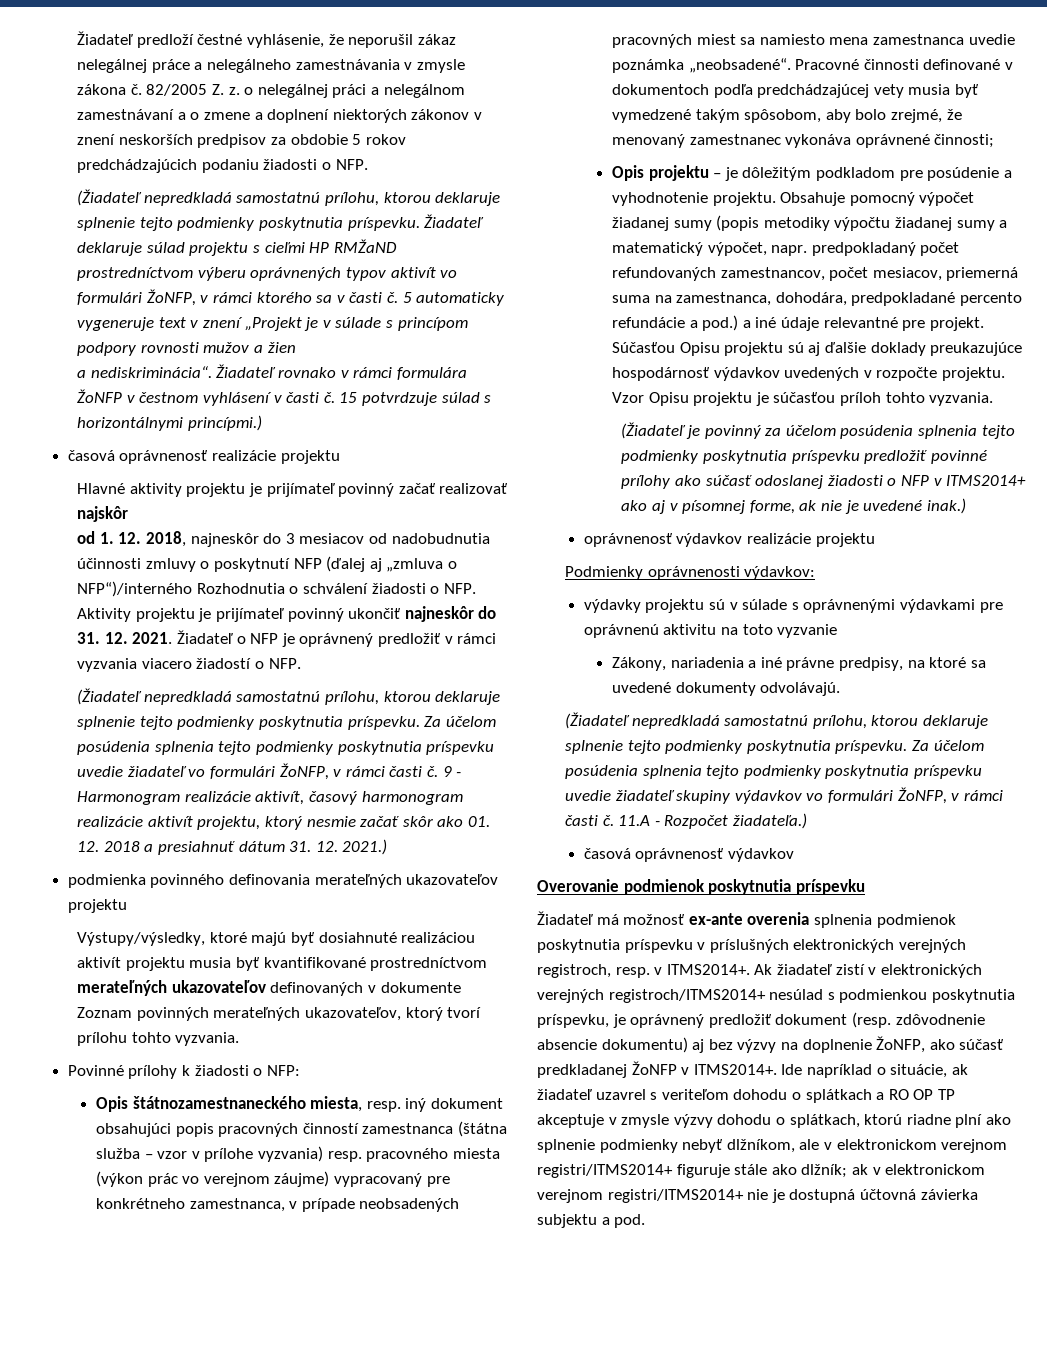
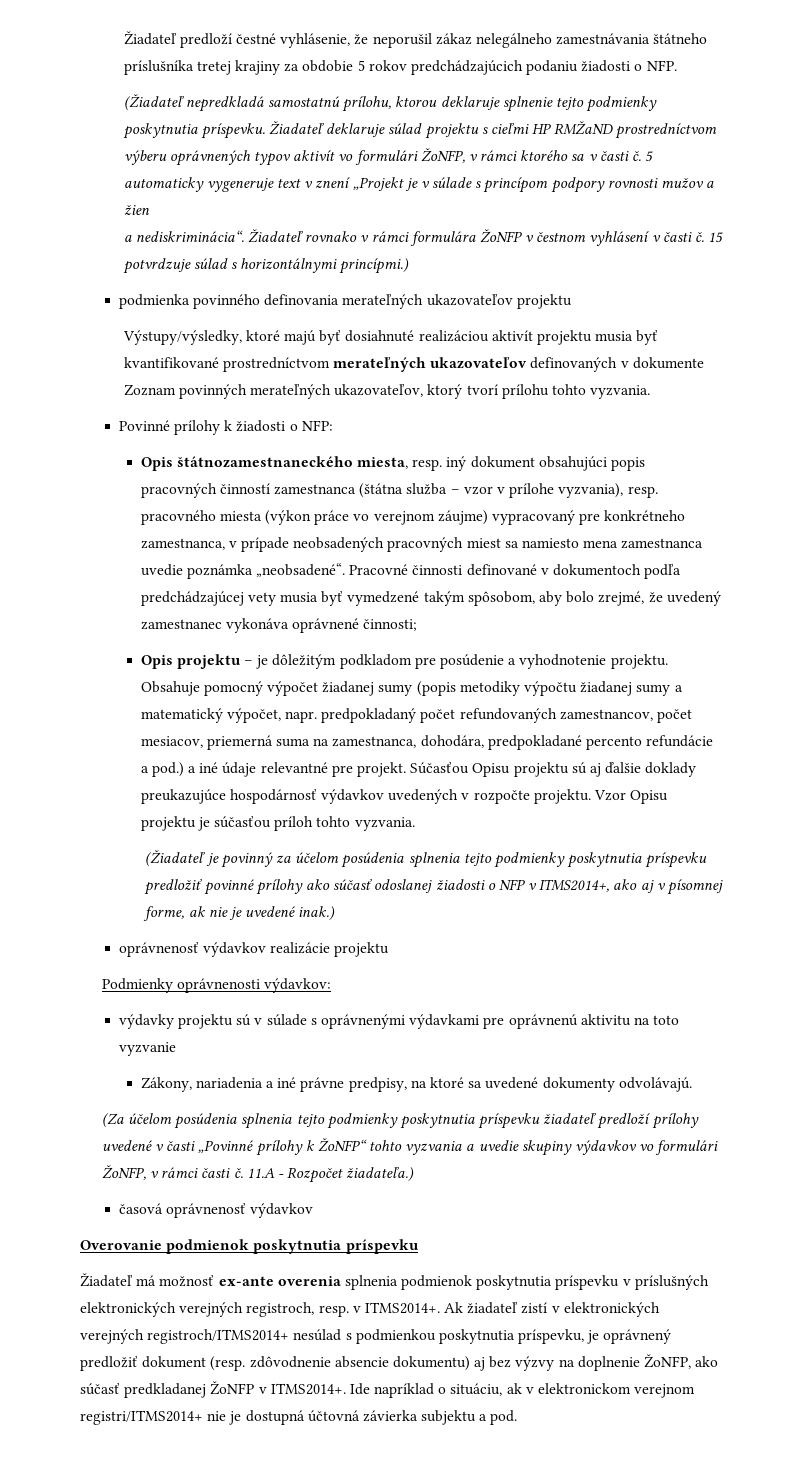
[77,59,465,73] [77,84,465,98] [77,109,482,123] [77,134,267,148] nelegálnej práce a nelegálneho zamestnávania v zmysle zákona č. 82/2005 Z. z. o nelegálnej práci a nelegálnom zamestnávaní a o zmene a doplnení niektorých zákonov v znení neskorších predpisov -> [475,33,708,48] [123,60,280,75] nelegálneho zamestnávania štátneho príslušníka tretej krajiny
[67,450,340,464] [77,483,508,497] [77,506,129,522] [77,531,490,547] [77,556,457,572] [77,581,476,597] [77,606,497,622] [77,630,497,647] [77,658,301,672] [77,688,501,705] [77,716,496,730] [77,741,495,755] [77,763,462,780] [77,791,463,805] [77,816,490,830] [77,839,388,855] // časová oprávnenosť realizácie projektu // Hlavné aktivity projektu je prijímateľ povinný začať realizovať najskôr // od 1. 12. 2018, najneskôr do 3 mesiacov od nadobudnutia účinnosti zmluvy o poskytnutí NFP (ďalej aj „zmluva o NFP“)/interného Rozhodnutia o schválení žiadosti o NFP. Aktivity projektu je prijímateľ povinný ukončiť najneskôr do 31. 12. 2021. Žiadateľ o NFP je oprávnený predložiť v rámci vyzvania viacero žiadostí o NFP. // (Žiadateľ nepredkladá samostatnú prílohu, ktorou deklaruje splnenie tejto podmienky poskytnutia príspevku. Za účelom posúdenia splnenia tejto podmienky poskytnutia príspevku uvedie žiadateľ vo formulári ŽoNFP, v rámci časti č. 9 - Harmonogram realizácie aktivít, časový harmonogram realizácie aktivít projektu, ktorý nesmie začať skôr ako 01. 12. 2018 a presiahnuť dátum 31. 12. 2021.) -> (410, 266) none
[257,1146,323,1162] vyzvania) -> [558,483,624,498] vyzvania),
[147,1173,178,1187] prác -> [314,510,350,525] práce
[611,134,685,148] menovaný -> [666,591,721,606] uvedený
[946,475,1027,486] ITMS2014+ -> [539,879,610,892] ITMS2014+,
[565,712,989,729] [565,740,984,754] [565,765,983,779] [565,790,675,801] (Žiadateľ nepredkladá samostatnú prílohu, ktorou deklaruje splnenie tejto podmienky poskytnutia príspevku. Za účelom posúdenia splnenia tejto podmienky poskytnutia príspevku uvedie žiadateľ -> [101,1113,699,1129] [101,1138,519,1156] (Za účelom posúdenia splnenia tejto podmienky poskytnutia príspevku žiadateľ predloží prílohy uvedené v časti „Povinné prílohy k ŽoNFP“ tohto vyzvania a uvedie
[890,1064,968,1078] [537,1089,955,1103] [537,1114,1011,1128] [537,1139,1008,1153] [537,1164,848,1178] situácie, ak žiadateľ uzavrel s veriteľom dohodu o splátkach a RO OP TP akceptuje v zmysle výzvy dohodu o splátkach, ktorú riadne plní ako splnenie podmienky nebyť dlžníkom, ale v elektronickom verejnom registri/ITMS2014+ figuruje stále ako dlžník; -> [450,1383,503,1396] situáciu,

